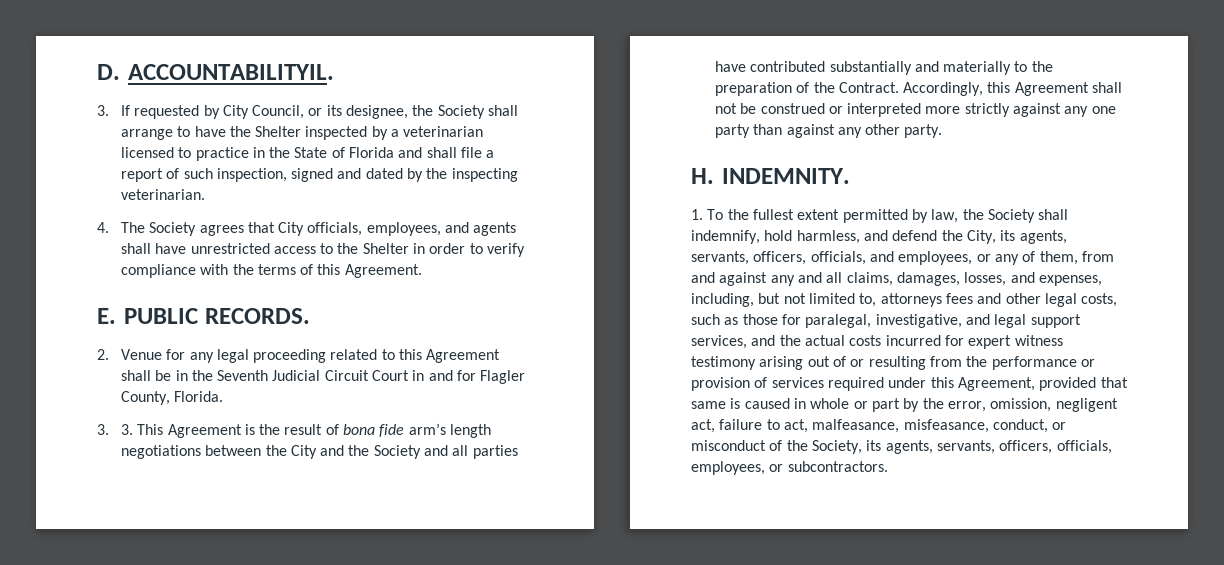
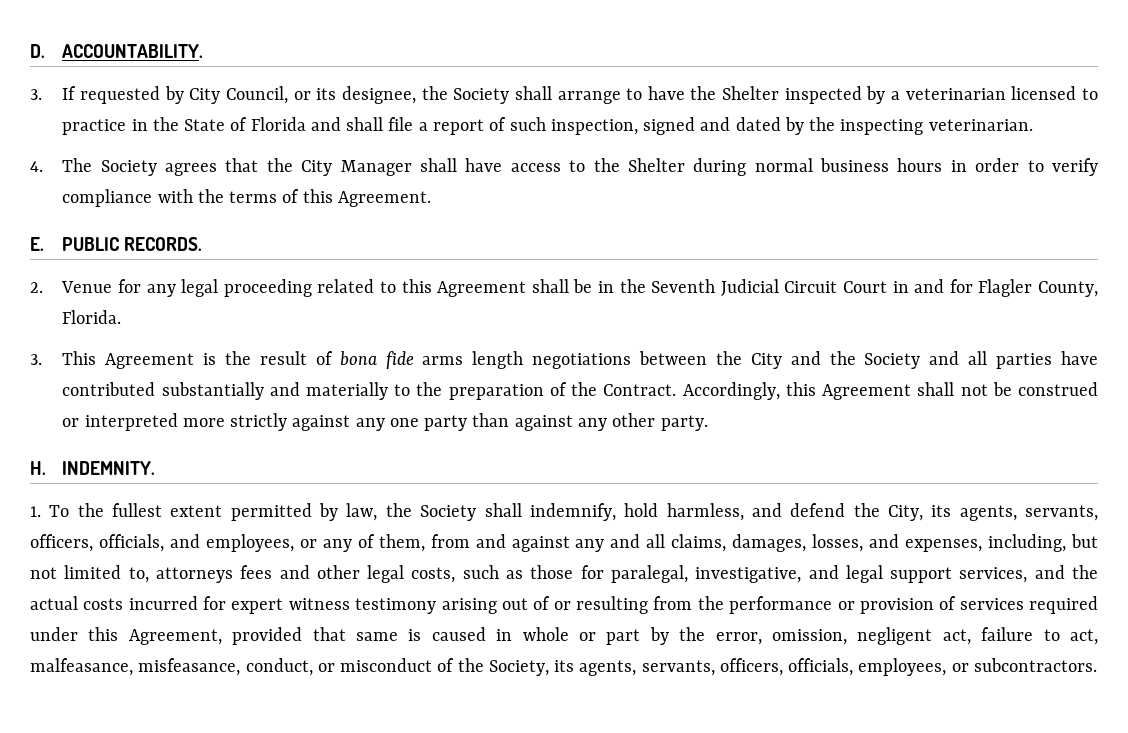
[128,64,334,80] ACCOUNTABILITYIL. -> [62,44,204,58] ACCOUNTABILITY.
[278,222,517,236] City officials, employees, and agents -> [266,158,412,176] the City Manager
[190,243,270,254] unrestricted -> (503, 165) none
(409, 248) none -> [693,158,943,176] during normal business hours
[120,424,133,435] 3. -> (42, 359) none
[408,423,446,435] arm’s -> [422,356,464,365] arms

